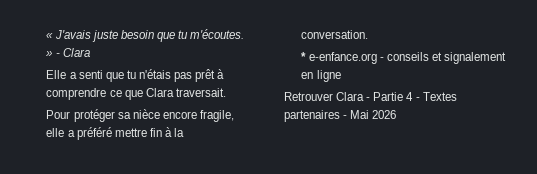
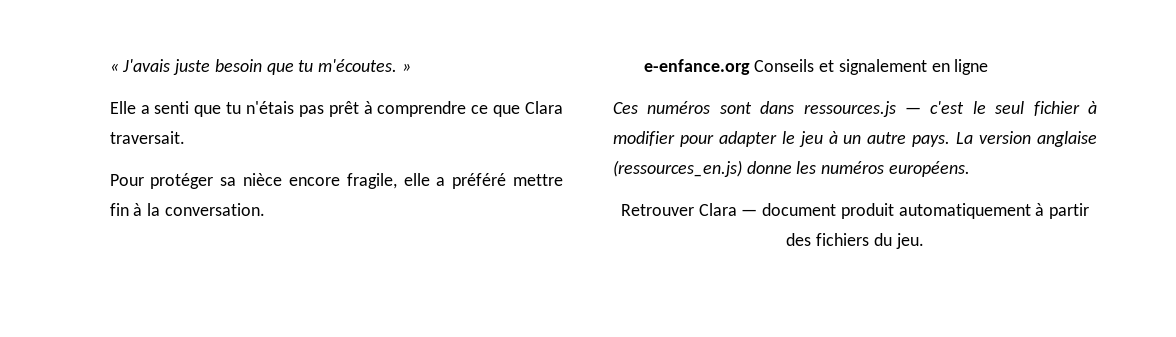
[55,48,90,57] - Clara -> (411, 67) none
[301,52,429,64] * e-enfance.org - conseils -> [643,59,815,75] e-enfance.org Conseils
[284,92,457,101] [284,110,397,122] Retrouver Clara - Partie 4 - Textes partenaires - Mai 2026 -> [613,101,1097,117] [613,131,1097,147] [613,160,970,177] [620,203,1090,219] [786,233,924,249] Ces numéros sont dans ressources.js — c'est le seul fichier à modifier pour adapter le jeu à un autre pays. La version anglaise (ressources_en.js) donne les numéros européens. // Retrouver Clara — document produit automatiquement à partir des fichiers du jeu.

